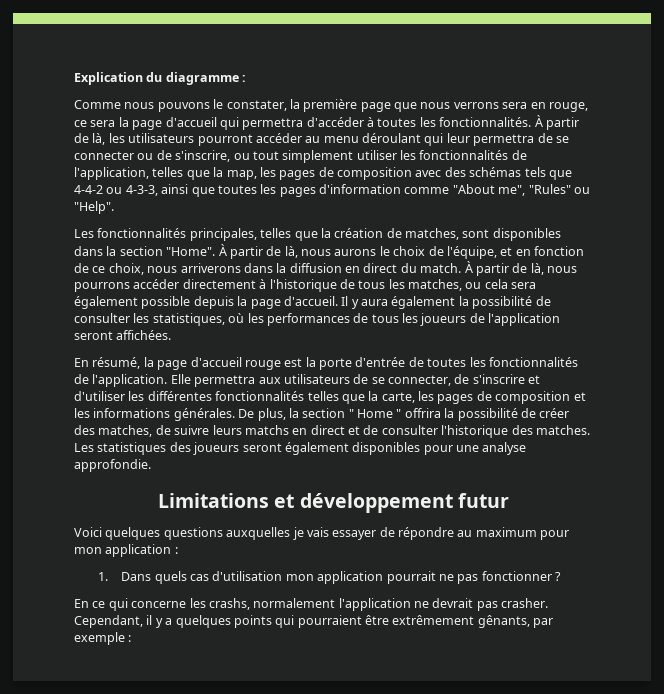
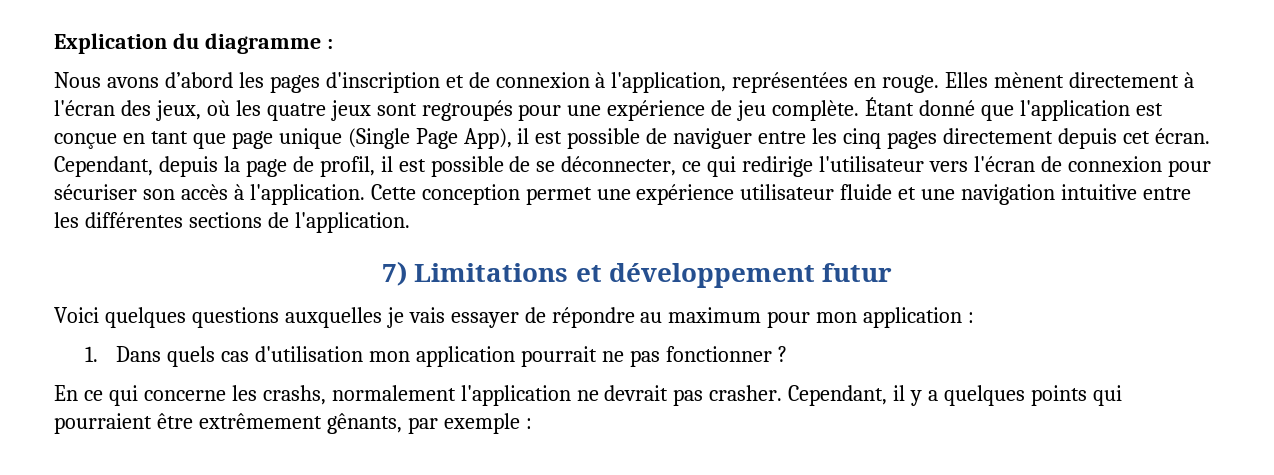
[74,99,588,112] [74,115,579,130] [74,133,569,146] [74,150,527,163] [74,167,572,180] [74,184,590,197] [74,201,114,214] [74,228,561,241] [74,244,584,259] [74,261,577,276] [74,279,537,292] [74,296,551,309] [74,313,561,326] [74,330,172,340] [74,357,578,370] [74,374,541,387] [74,391,586,404] [74,408,570,421] [74,425,590,438] [74,442,527,455] [74,459,151,472] Comme nous pouvons le constater, la première page que nous verrons sera en rouge, ce sera la page d'accueil qui permettra d'accéder à toutes les fonctionnalités. À partir de là, les utilisateurs pourront accéder au menu déroulant qui leur permettra de se connecter ou de s'inscrire, ou tout simplement utiliser les fonctionnalités de l'application, telles que la map, les pages de composition avec des schémas tels que 4-4-2 ou 4-3-3, ainsi que toutes les pages d'information comme "About me", "Rules" ou "Help". // Les fonctionnalités principales, telles que la création de matches, sont disponibles dans la section "Home". À partir de là, nous aurons le choix de l'équipe, et en fonction de ce choix, nous arriverons dans la diffusion en direct du match. À partir de là, nous pourrons accéder directement à l'historique de tous les matches, ou cela sera également possible depuis la page d'accueil. Il y aura également la possibilité de consulter les statistiques, où les performances de tous les joueurs de l'application seront affichées. // En résumé, la page d'accueil rouge est la porte d'entrée de toutes les fonctionnalités de l'application. Elle permettra aux utilisateurs de se connecter, de s'inscrire et d'utiliser les différentes fonctionnalités telles que la carte, les pages de composition et les informations générales. De plus, la section " Home " offrira la possibilité de créer des matches, de suivre leurs matchs en direct et de consulter l'historique des matches. Les statistiques des joueurs seront également disponibles pour une analyse approfondie. // -> [54,72,1194,93] [54,97,1163,121] [54,128,1210,149] [54,156,1211,177] [54,184,1192,205] [54,212,410,233] [382,261,408,286] Nous avons d’abord les pages d'inscription et de connexion à l'application, représentées en rouge. Elles mènent directement à l'écran des jeux, où les quatre jeux sont regroupés pour une expérience de jeu complète. Étant donné que l'application est conçue en tant que page unique (Single Page App), il est possible de naviguer entre les cinq pages directement depuis cet écran. Cependant, depuis la page de profil, il est possible de se déconnecter, ce qui redirige l'utilisateur vers l'écran de connexion pour sécuriser son accès à l'application. Cette conception permet une expérience utilisateur fluide et une navigation intuitive entre les différentes sections de l'application. // 7)

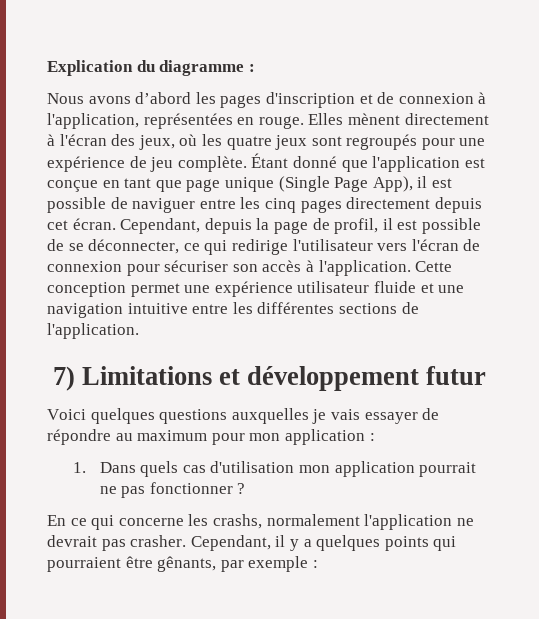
[198,413,322,429] extrêmement -> (153, 562) none

